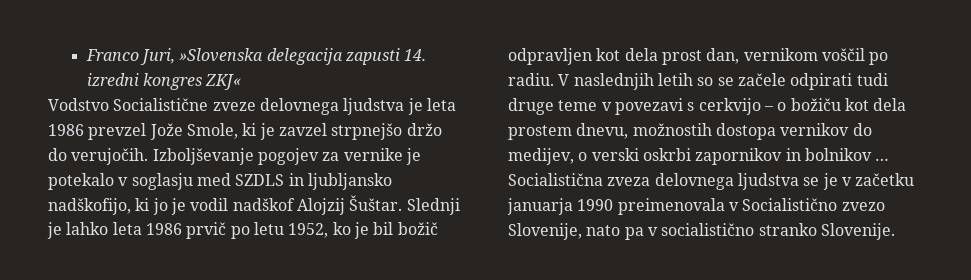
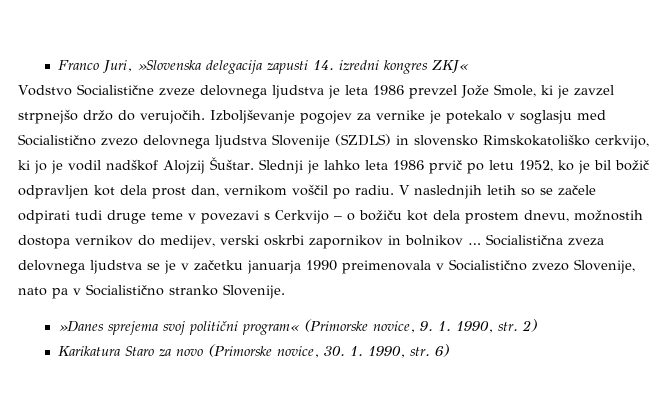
[235,173,392,190] [48,198,131,215] SZDLS in ljubljansko nadškofijo, -> [18,134,649,149] Socialistično zvezo delovnega ljudstva Slovenije (SZDLS) in slovensko Rimskokatoliško cerkvijo,
[698,98,761,115] cerkvijo -> [275,210,329,224] Cerkvijo
[578,152,588,161] o -> (215, 242) none
[661,223,755,236] socialistično -> [86,284,164,296] Socialistično
(895, 231) none -> [57,319,537,335] [57,344,449,358] // »Danes sprejema svoj politični program« (Primorske novice, 9. 1. 1990, str. 2) // Karikatura Staro za novo (Primorske novice, 30. 1. 1990, str. 6)

